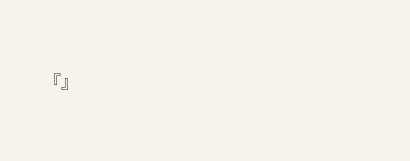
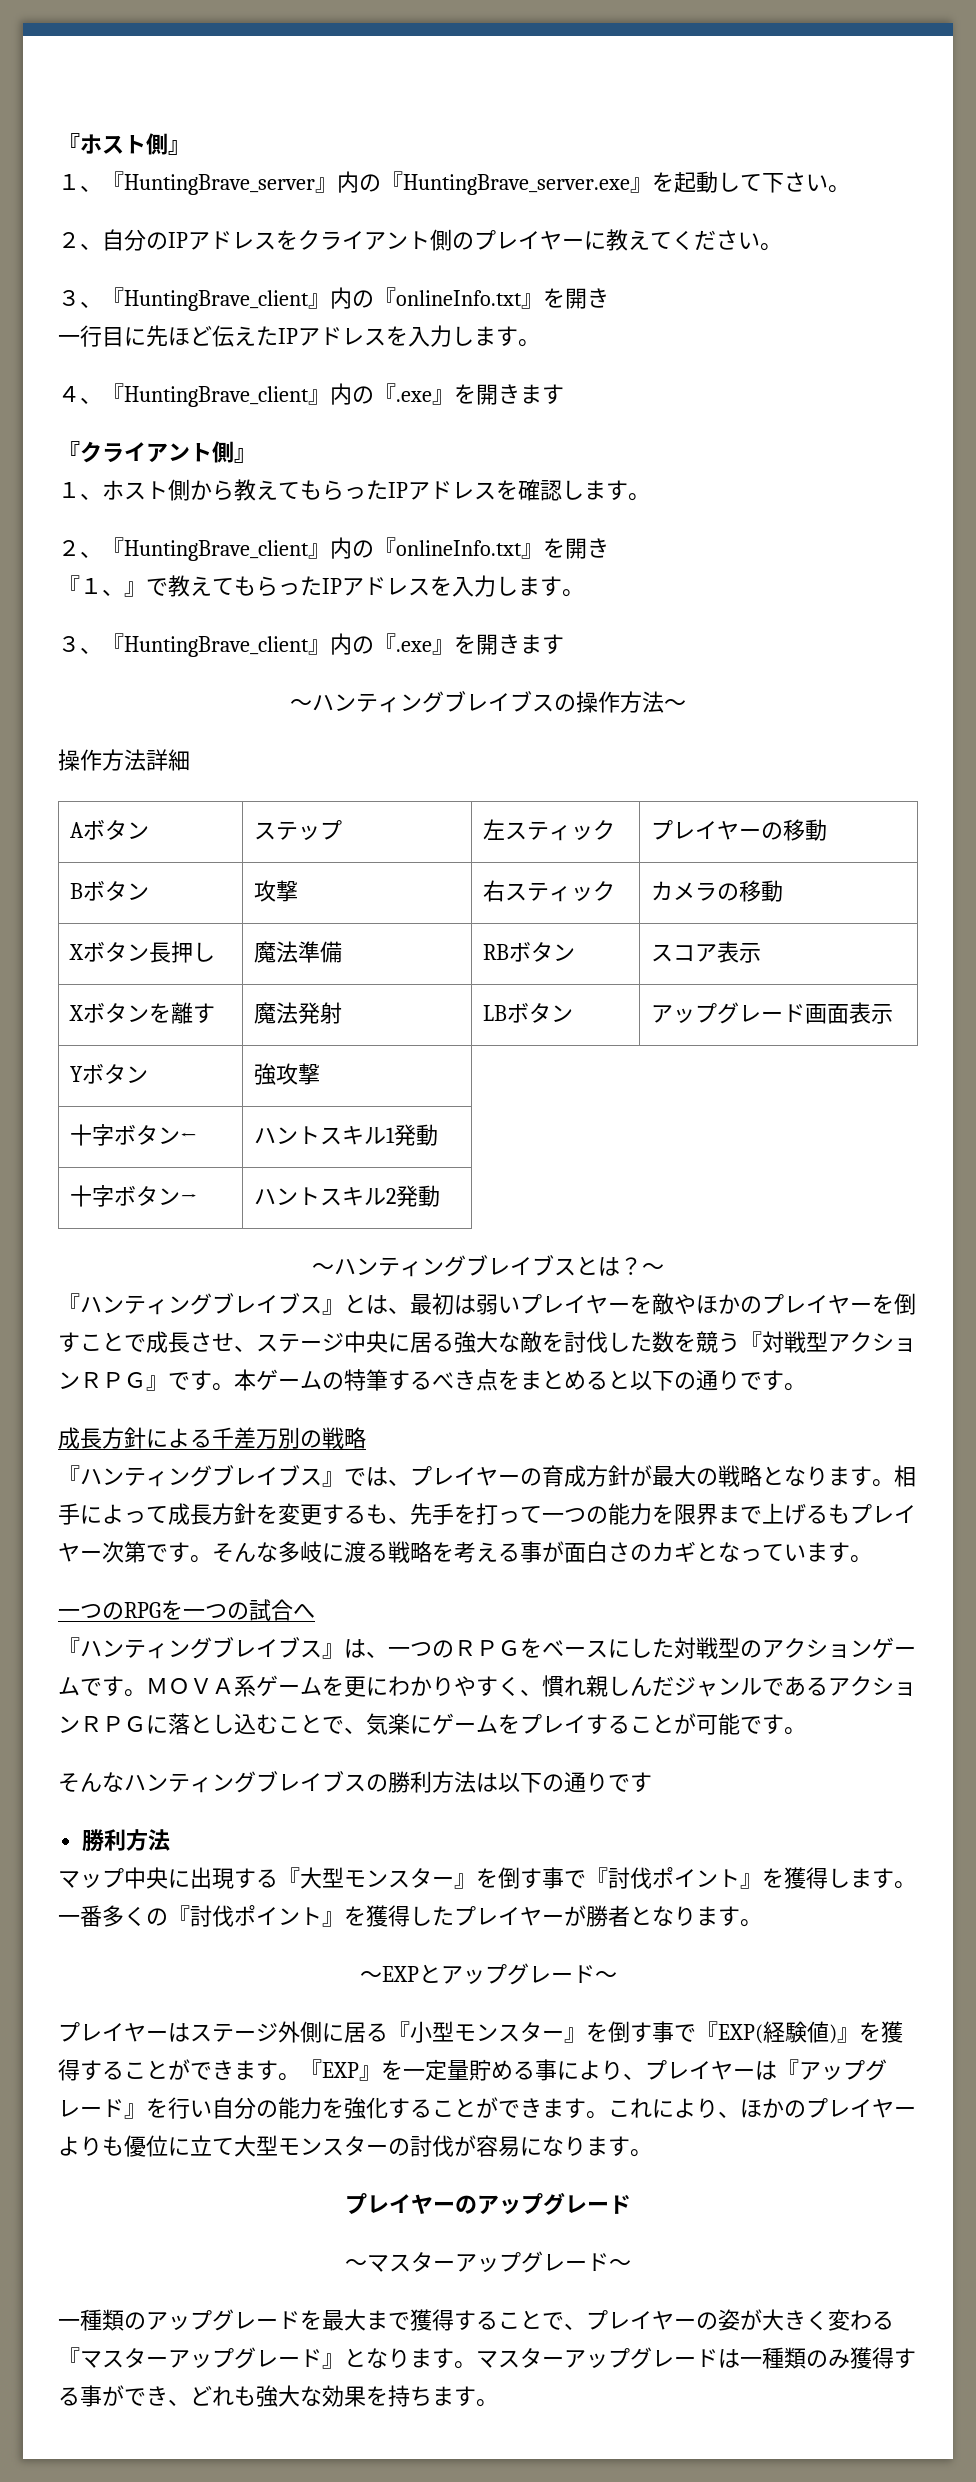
[44,73,78,90] 『』 -> [58,133,190,155] [58,171,850,195] [58,229,782,251] [58,287,609,311] [58,325,540,347] [58,383,564,407] [58,441,256,463] [58,479,650,501] [58,537,609,561] [58,575,584,597] [58,633,564,657] [290,691,686,713] [58,749,190,771] [69,819,149,840] [253,820,342,840] [482,819,615,841] [650,819,827,841] [69,880,149,901] [253,880,298,902] [482,880,615,902] [650,880,783,902] [68,941,215,963] [253,941,342,963] [482,941,575,962] [650,941,761,963] [68,1002,215,1024] [253,1002,342,1024] [482,1002,573,1023] [650,1002,893,1024] [69,1063,148,1084] [253,1063,320,1085] [69,1124,197,1146] [253,1124,438,1146] [69,1185,197,1207] [253,1185,440,1207] [312,1255,664,1277] [58,1293,916,1315] [58,1331,916,1353] [58,1369,806,1391] [58,1427,366,1449] [58,1465,916,1487] [58,1503,916,1525] [58,1541,872,1563] [58,1599,315,1622] [58,1637,916,1659] [58,1675,916,1697] [58,1713,806,1735] [58,1771,652,1793] [82,1829,171,1852] [58,1867,916,1889] [58,1905,762,1927] [359,1963,617,1985] [58,2021,903,2044] [58,2059,887,2081] [58,2097,916,2119] [58,2135,652,2157] [345,2192,631,2215] [345,2251,631,2273] [58,2309,894,2331] [58,2347,916,2369] [58,2385,498,2407] 『ホスト側』 // １、『HuntingBrave_server』内の『HuntingBrave_server.exe』を起動して下さい。 // ２、自分のIPアドレスをクライアント側のプレイヤーに教えてください。 // ３、『HuntingBrave_client』内の『onlineInfo.txt』を開き // 一行目に先ほど伝えたIPアドレスを入力します。 // ４、『HuntingBrave_client』内の『.exe』を開きます // 『クライアント側』 // １、ホスト側から教えてもらったIPアドレスを確認します。 // ２、『HuntingBrave_client』内の『onlineInfo.txt』を開き // 『１、』で教えてもらったIPアドレスを入力します。 // ３、『HuntingBrave_client』内の『.exe』を開きます // ～ハンティングブレイブスの操作方法～ // 操作方法詳細 // Aボタン | ステップ | 左スティック | プレイヤーの移動 // Bボタン | 攻撃 | 右スティック | カメラの移動 // Xボタン長押し | 魔法準備 | RBボタン | スコア表示 // Xボタンを離す | 魔法発射 | LBボタン | アップグレード画面表示 // Yボタン | 強攻撃 // 十字ボタン← | ハントスキル1発動 // 十字ボタン→ | ハントスキル2発動 // ～ハンティングブレイブスとは？～ // 『ハンティングブレイブス』とは、最初は弱いプレイヤーを敵やほかのプレイヤーを倒すことで成長させ、ステージ中央に居る強大な敵を討伐した数を競う『対戦型アクションＲＰＧ』です。本ゲームの特筆するべき点をまとめると以下の通りです。 // 成長方針による千差万別の戦略 // 『ハンティングブレイブス』では、プレイヤーの育成方針が最大の戦略となります。相手によって成長方針を変更するも、先手を打って一つの能力を限界まで上げるもプレイヤー次第です。そんな多岐に渡る戦略を考える事が面白さのカギとなっています。 // 一つのRPGを一つの試合へ // 『ハンティングブレイブス』は、一つのＲＰＧをベースにした対戦型のアクションゲームです。ＭＯＶＡ系ゲームを更にわかりやすく、慣れ親しんだジャンルであるアクションＲＰＧに落とし込むことで、気楽にゲームをプレイすることが可能です。 // そんなハンティングブレイブスの勝利方法は以下の通りです // 勝利方法 // マップ中央に出現する『大型モンスター』を倒す事で『討伐ポイント』を獲得します。一番多くの『討伐ポイント』を獲得したプレイヤーが勝者となります。 // ～EXPとアップグレード～ // プレイヤーはステージ外側に居る『小型モンスター』を倒す事で『EXP(経験値)』を獲得することができます。『EXP』を一定量貯める事により、プレイヤーは『アップグレード』を行い自分の能力を強化することができます。これにより、ほかのプレイヤーよりも優位に立て大型モンスターの討伐が容易になります。 // プレイヤーのアップグレード // ～マスターアップグレード～ // 一種類のアップグレードを最大まで獲得することで、プレイヤーの姿が大きく変わる『マスターアップグレード』となります。マスターアップグレードは一種類のみ獲得する事ができ、どれも強大な効果を持ちます。

